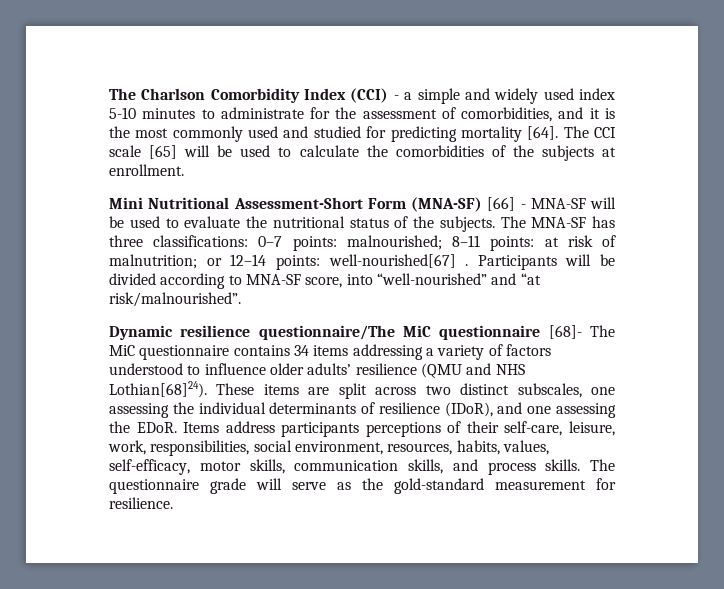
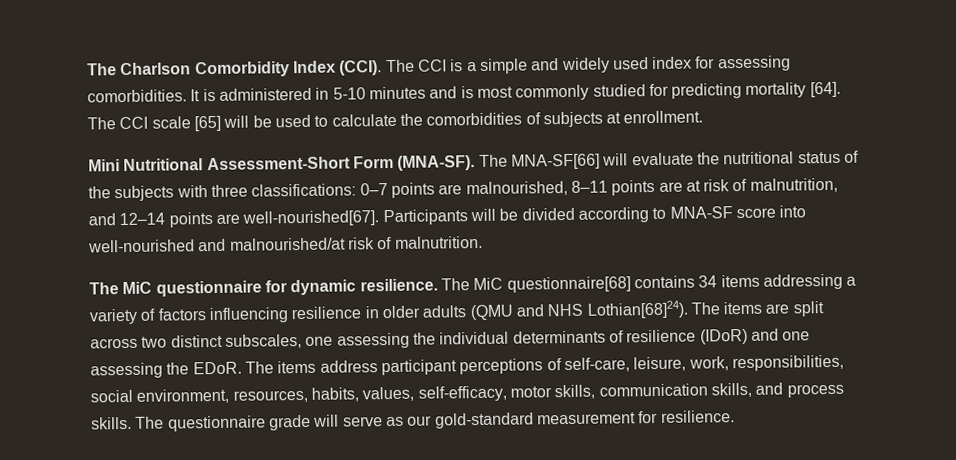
[350,88,399,103] (CCI) - -> [339,59,464,76] (CCI). The CCI is
[109,107,615,122] [109,126,309,142] 5-10 minutes to administrate for the assessment of comorbidities, and it is the most commonly used and -> [695,55,791,72] [87,84,590,103] for assessing comorbidities. It is administered in 5-10 minutes and is most commonly
[512,145,534,157] the -> (541, 118) none
[411,197,616,212] [109,216,179,228] (MNA-SF) [66] - MNA-SF will be used to -> [397,153,629,171] (MNA-SF). The MNA-SF[66] will
[439,216,615,232] [109,235,616,251] [109,254,469,270] subjects. The MNA-SF has three classifications: 0–7 points: malnourished; 8–11 points: at risk of malnutrition; or 12–14 points: well-nourished[67] . -> [114,177,838,202] [88,210,380,228] subjects with three classifications: 0–7 points are malnourished, 8–11 points are at risk of malnutrition, and 12–14 points are well-nourished[67].
[305,273,541,288] [109,292,241,307] [109,325,615,340] [109,345,230,360] score, into “well-nourished” and “at risk/malnourished”. // Dynamic resilience questionnaire/The MiC questionnaire [68]- The MiC questionnaire -> [735,205,807,219] [88,235,483,253] [89,276,631,297] score into well-nourished and malnourished/at risk of malnutrition. // The MiC questionnaire for dynamic resilience. The MiC questionnaire[68]
[109,363,417,375] understood to influence older adults’ resilience -> [208,305,467,324] influencing resilience in older adults
[216,383,255,395] These -> [690,302,720,315] The
[444,402,493,417] (IDoR), -> [699,328,748,345] (IDoR)
[183,421,360,437] Items address participants -> [244,359,457,376] The items address participant
[466,421,499,433] their -> (562, 364) none
[362,478,383,490] the -> [407,415,433,426] our

